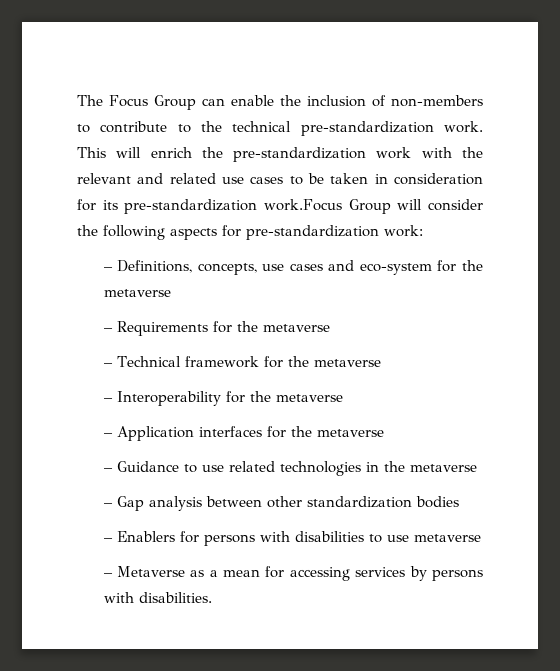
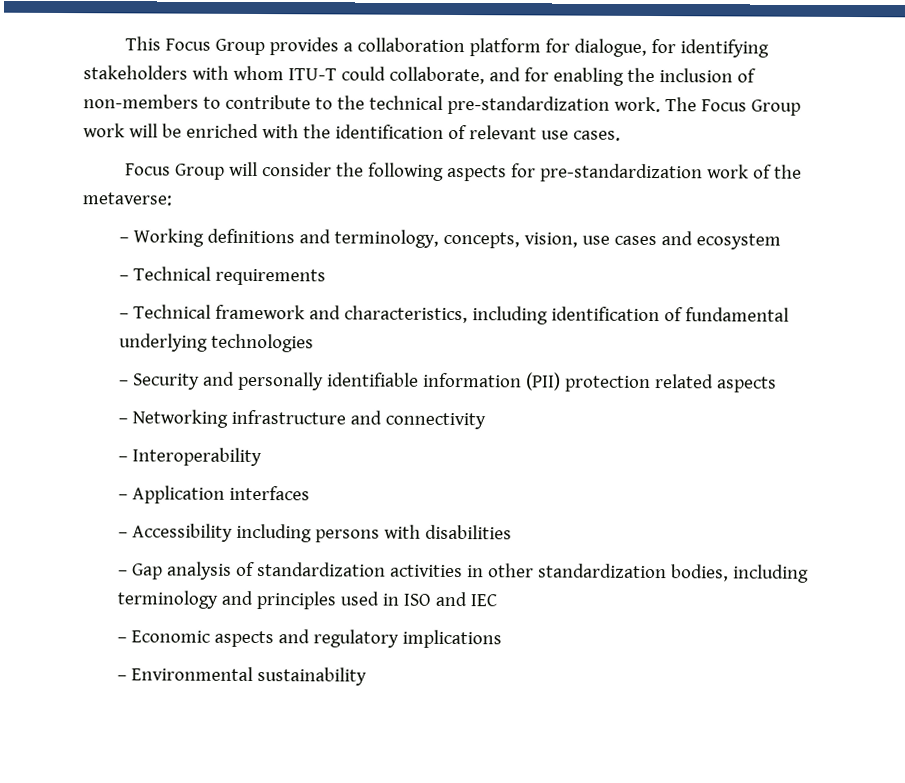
[77,95,274,110] The Focus Group can enable -> [124,36,769,58] [83,65,624,86] This Focus Group provides a collaboration platform for dialogue, for identifying stakeholders with whom ITU-T could collaborate, and for enabling
[77,147,483,162] [77,173,483,185] [77,199,342,214] This will enrich the pre-standardization work with the relevant and related use cases to be taken in consideration for its pre-standardization work.Focus -> [664,97,801,116] [83,123,621,141] [124,163,171,176] The Focus Group work will be enriched with the identification of relevant use cases. // Focus
[384,225,423,237] [103,260,483,275] [103,289,171,297] [103,321,330,336] [103,356,381,368] work: // – Definitions, concepts, use cases and eco-system for the metaverse // – Requirements for the metaverse // – Technical framework for the metaverse -> [706,164,802,179] [82,192,173,206] [118,228,781,250] [118,266,326,286] [118,304,789,325] [118,333,314,353] [118,371,777,393] [117,409,486,430] work of the metaverse: // – Working definitions and terminology, concepts, vision, use cases and ecosystem // – Technical requirements // – Technical framework and characteristics, including identification of fundamental underlying technologies // – Security and personally identifiable information (PII) protection related aspects // – Networking infrastructure and connectivity
[225,391,343,403] for the metaverse -> (262, 457) none
[266,426,384,438] [103,461,477,476] [103,496,459,511] [103,531,481,546] [103,566,484,581] [103,592,212,603] for the metaverse // – Guidance to use related technologies in the metaverse // – Gap analysis between other standardization bodies // – Enablers for persons with disabilities to use metaverse // – Metaverse as a mean for accessing services by persons with disabilities. -> [117,523,512,543] [117,561,809,583] [116,590,497,610] [116,629,502,649] [116,666,367,686] // – Accessibility including persons with disabilities // – Gap analysis of standardization activities in other standardization bodies, including terminology and principles used in ISO and IEC // – Economic aspects and regulatory implications // – Environmental sustainability

